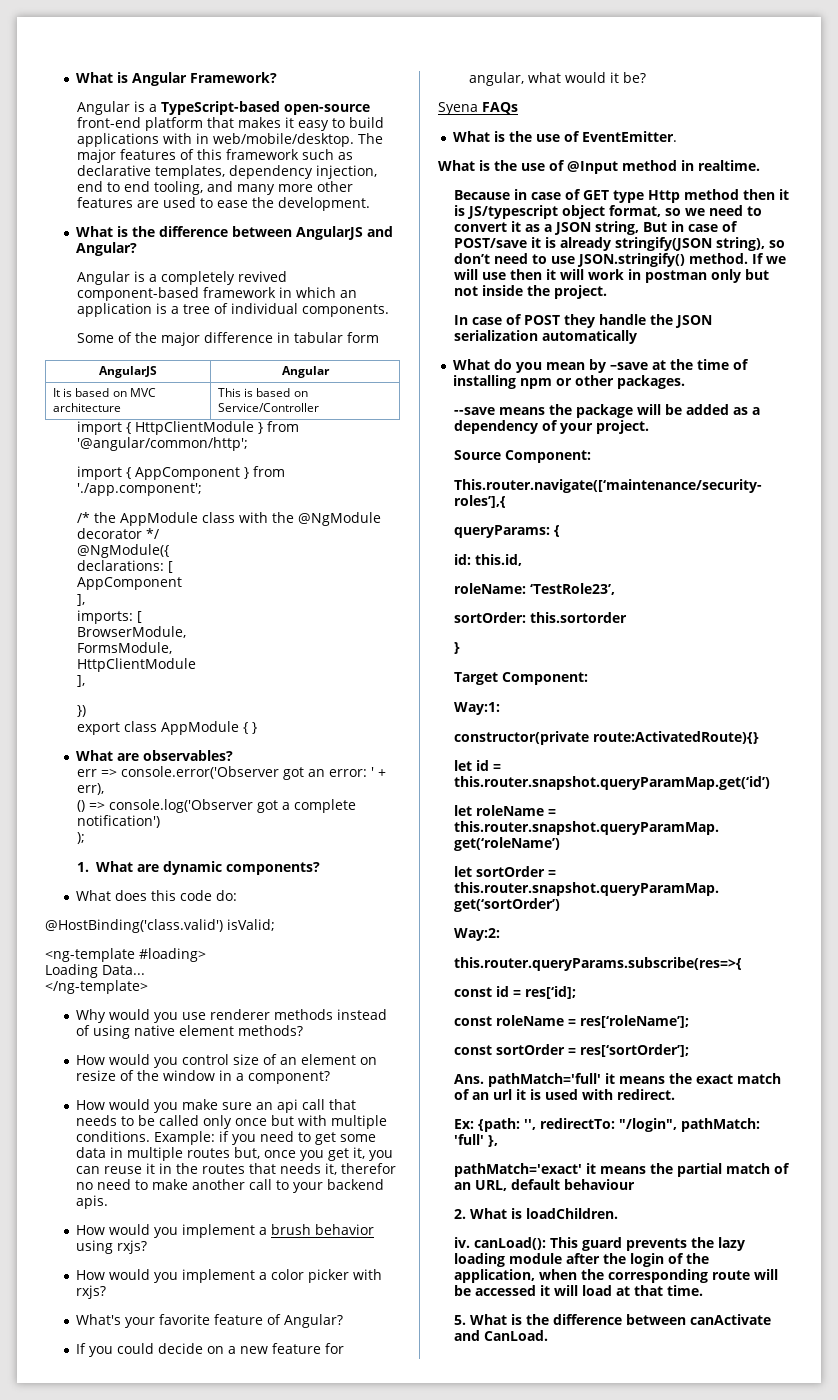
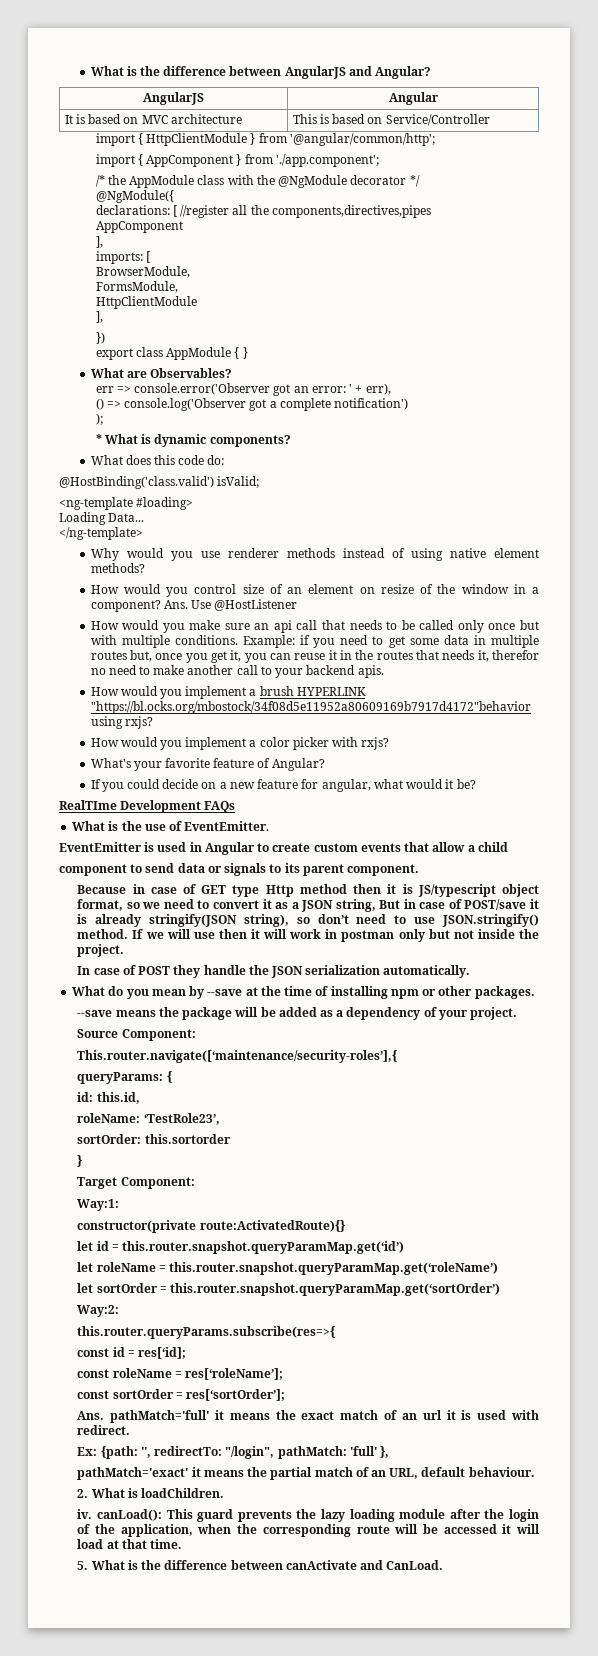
[75,72,277,86] [76,101,370,115] [76,117,384,131] [76,133,383,147] [76,149,353,163] [76,165,377,179] [76,181,353,195] [76,197,370,211] [75,226,128,237] What is Angular Framework? // Angular is a TypeScript-based open-source front-end platform that makes it easy to build applications with in web/mobile/desktop. The major features of this framework such as declarative templates, dependency injection, end to end tooling, and many more other features are used to ease the development. // What is -> [90,66,137,76] What is
[76,271,287,285] [76,287,357,301] [76,303,389,317] [76,332,379,346] // Angular is a completely revived component-based framework in which an application is a tree of individual components. // Some of the major difference in tabular form -> (432, 72) none
(173, 567) none -> [180,205,431,218] //register all the components,directives,pipes
[142,750,233,761] observables? -> [149,368,232,378] Observables?
[76,861,159,872] 1. What are -> [95,434,152,444] * What is
(330, 1077) none -> [163,599,298,611] Ans. Use @HostListener
[314,1224,374,1235] behavior -> [296,687,366,696] [90,701,531,714] HYPERLINK "https://bl.ocks.org/mbostock/34f08d5e11952a80609169b7917d4172"behavior
[438,102,478,115] Syena -> [59,800,202,813] RealTIme Development
[438,160,760,174] What is the use of @Input method in realtime. -> [59,842,508,855] [59,863,420,876] EventEmitter is used in Angular to create custom events that allow a child // component to send data or signals to its parent component.
[541,330,637,344] automatically -> [383,965,471,978] automatically.
[609,362,648,370] –save -> [207,989,243,996] --save
[563,1179,635,1190] behaviour -> [468,1467,535,1477] behaviour.

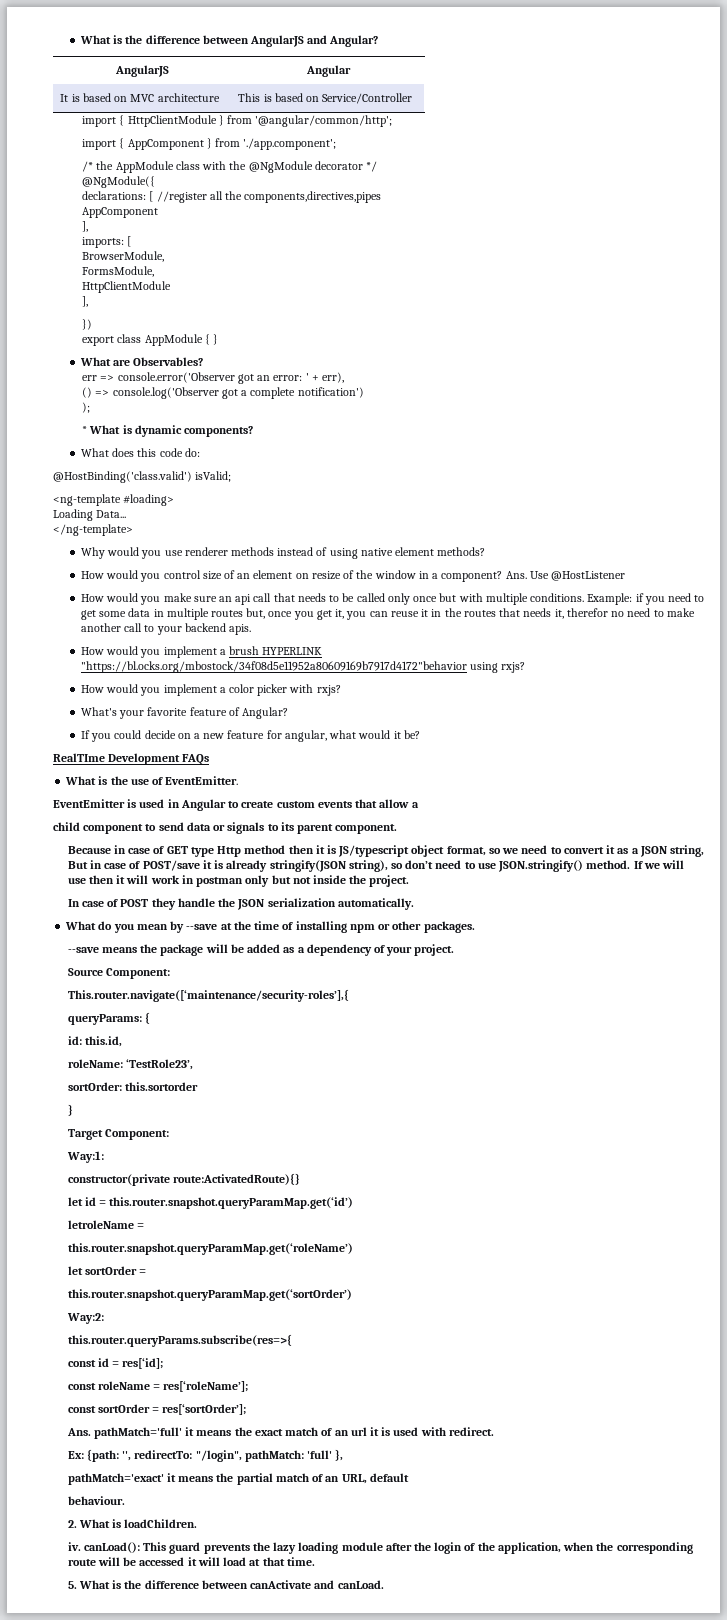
(475, 848) none -> (419, 805) //
(508, 847) // -> (80, 826) none
[77,1262,166,1272] let roleName = -> [67,1220,144,1229] letroleName = //
(167, 1289) none -> (147, 1272) //
(466, 1472) none -> (409, 1477) //
[386,1560,444,1570] CanLoad. -> [337,1580,384,1589] canLoad.

